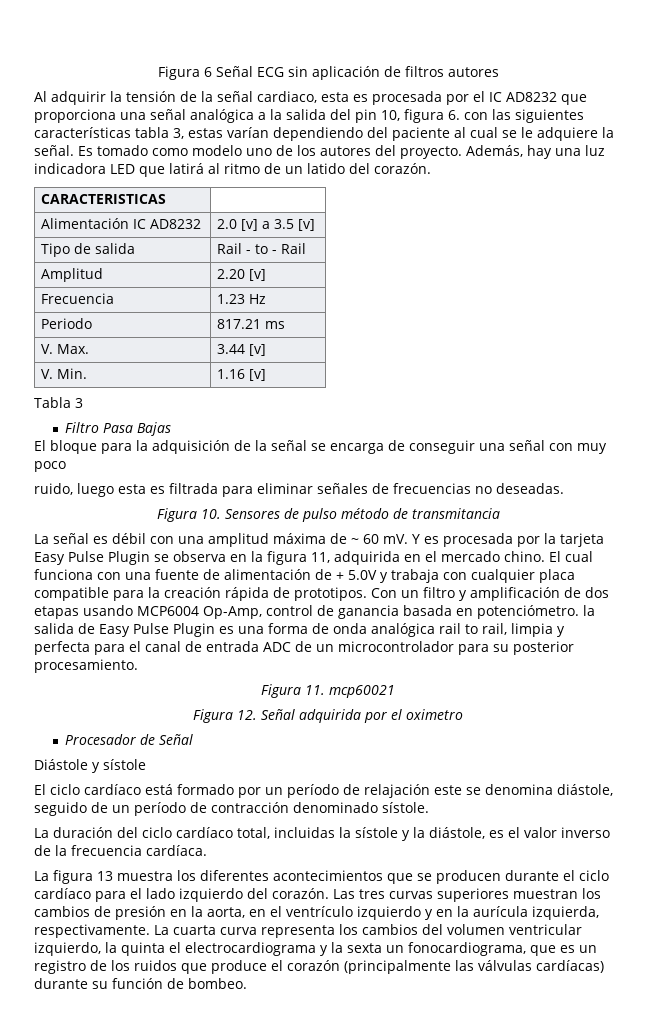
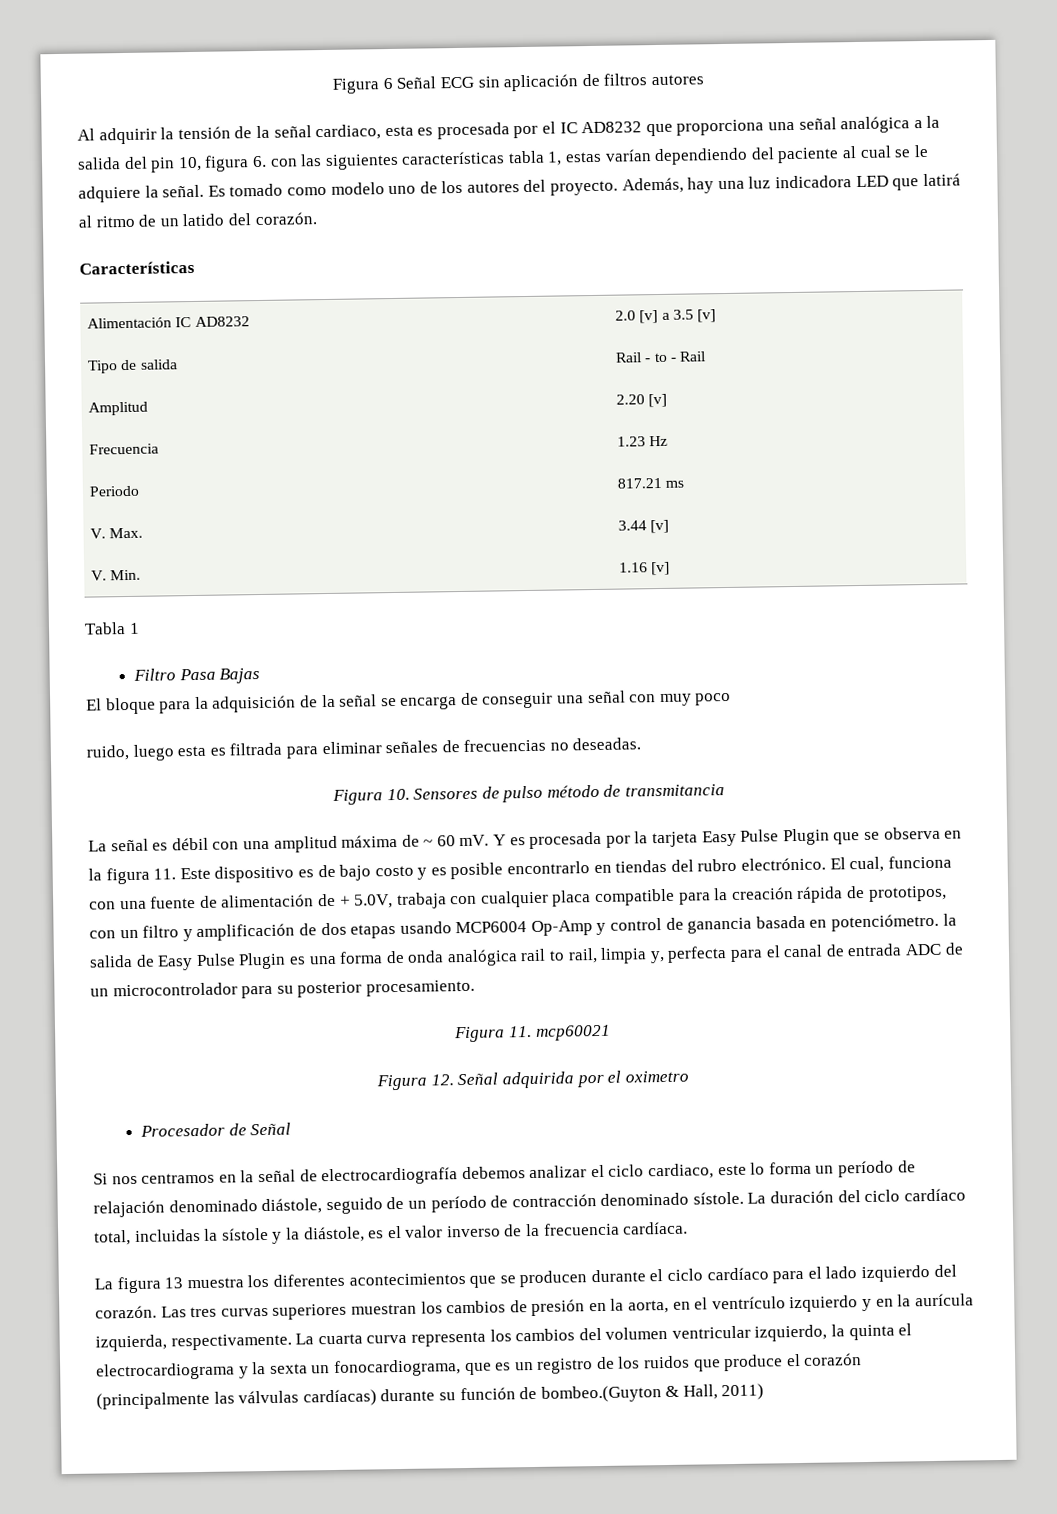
[173,128,184,139] 3, -> [547,151,563,166] 1,
[40,194,166,204] // CARACTERISTICAS | -> [79,260,195,275] // Características
[74,398,83,408] 3 -> [128,622,140,634] 1
(150, 558) none -> [833,832,861,845] que
[311,551,593,565] 11, adquirida en el mercado chino. El cual -> [153,856,885,883] 11. Este dispositivo es de bajo costo y es posible encontrarlo en tiendas del rubro electrónico. El cual,
[348,570,388,583] 5.0V y -> [354,894,394,909] 5.0V,
[294,587,397,601] prototipos. Con -> [867,885,947,902] [89,930,116,939] prototipos, con
[203,606,262,619] Op-Amp, -> [530,920,607,936] Op-Amp y
[557,626,565,637] y -> [649,950,665,964] y,
[34,759,146,773] [34,784,261,798] Diástole y sístole // El ciclo cardíaco está formado por -> [93,1161,812,1186] Si nos centramos en la señal de electrocardiografía debemos analizar el ciclo cardiaco, este lo forma
[434,784,553,795] este se denomina -> [168,1199,258,1213] denominado
(429, 807) // -> (744, 1198) none
[188,978,247,989] bombeo. -> [540,1383,765,1403] bombeo.(Guyton & Hall, 2011)

